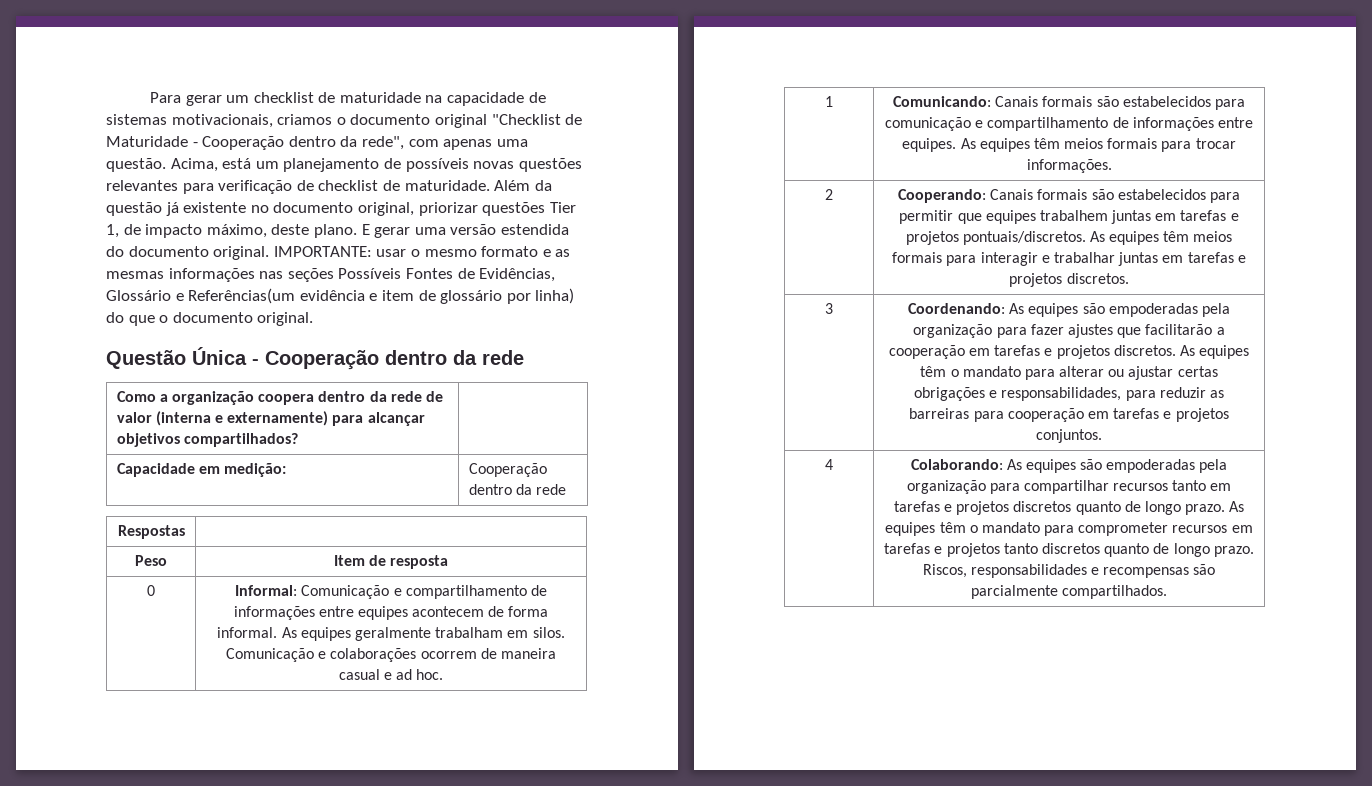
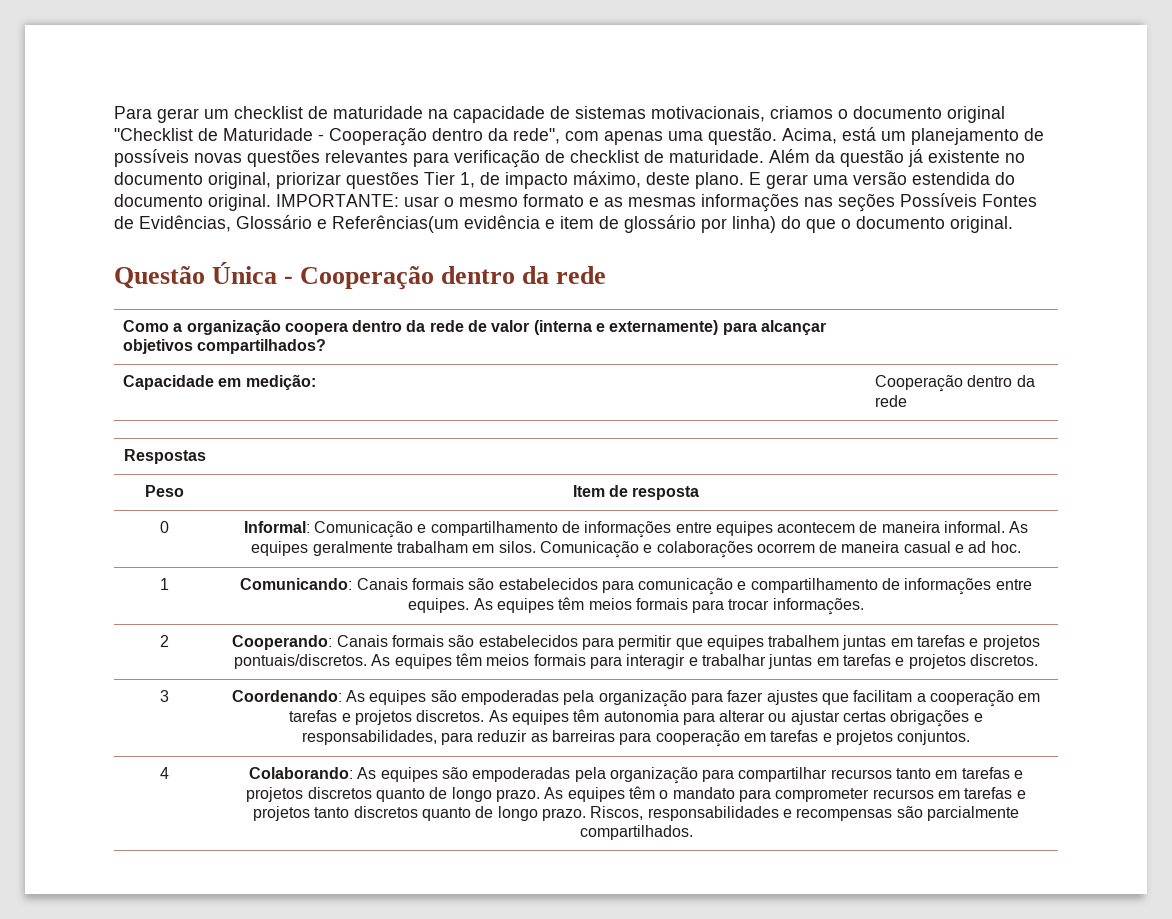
[508,606,549,617] forma -> [881,521,940,533] maneira
[1145,324,1213,335] facilitarão -> [853,690,913,702] facilitam
[950,366,1021,377] o mandato -> [603,710,679,722] autonomia

